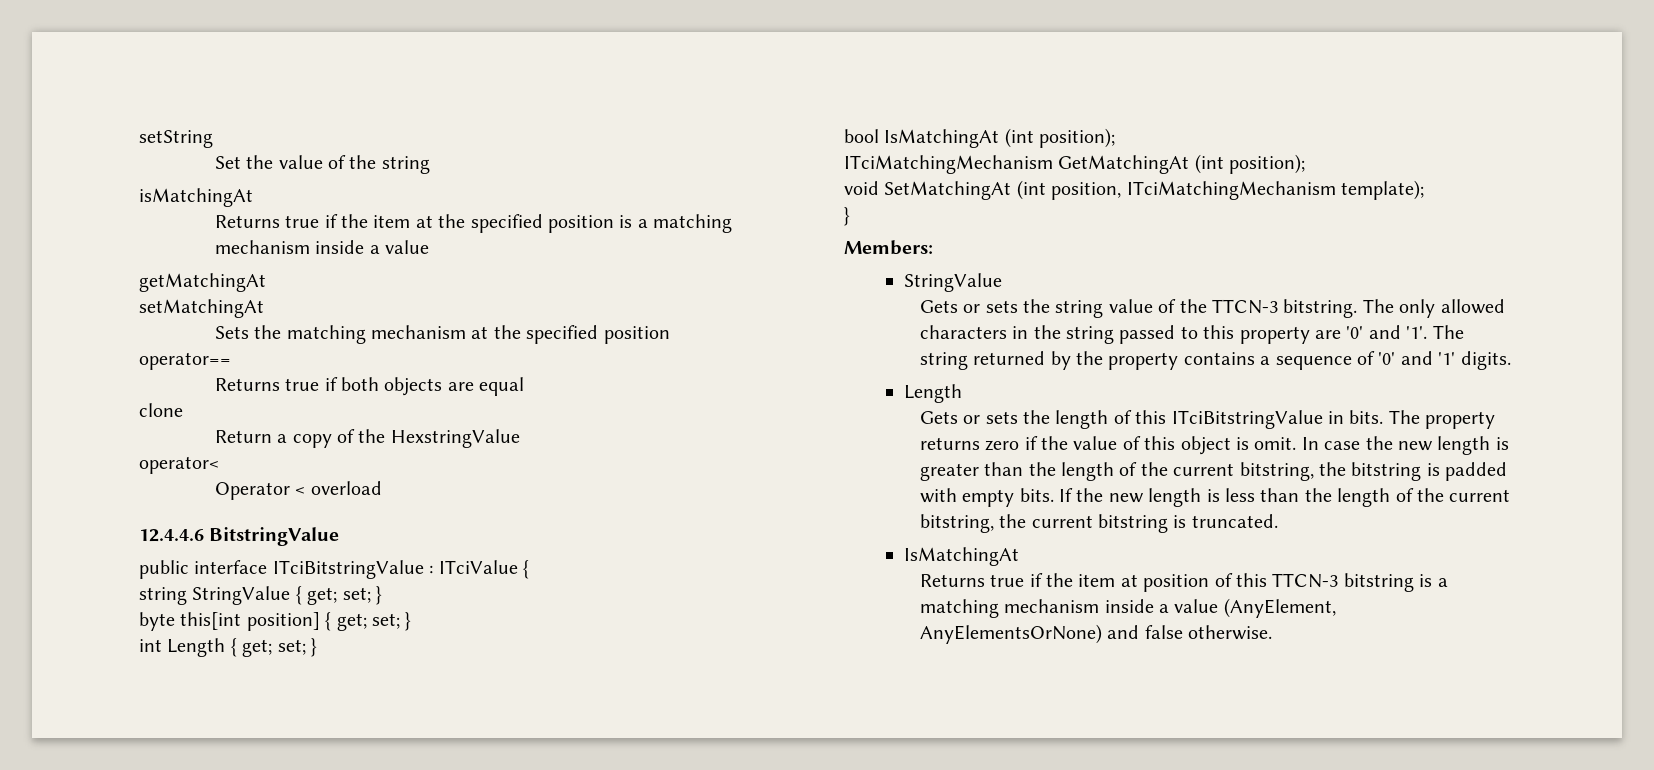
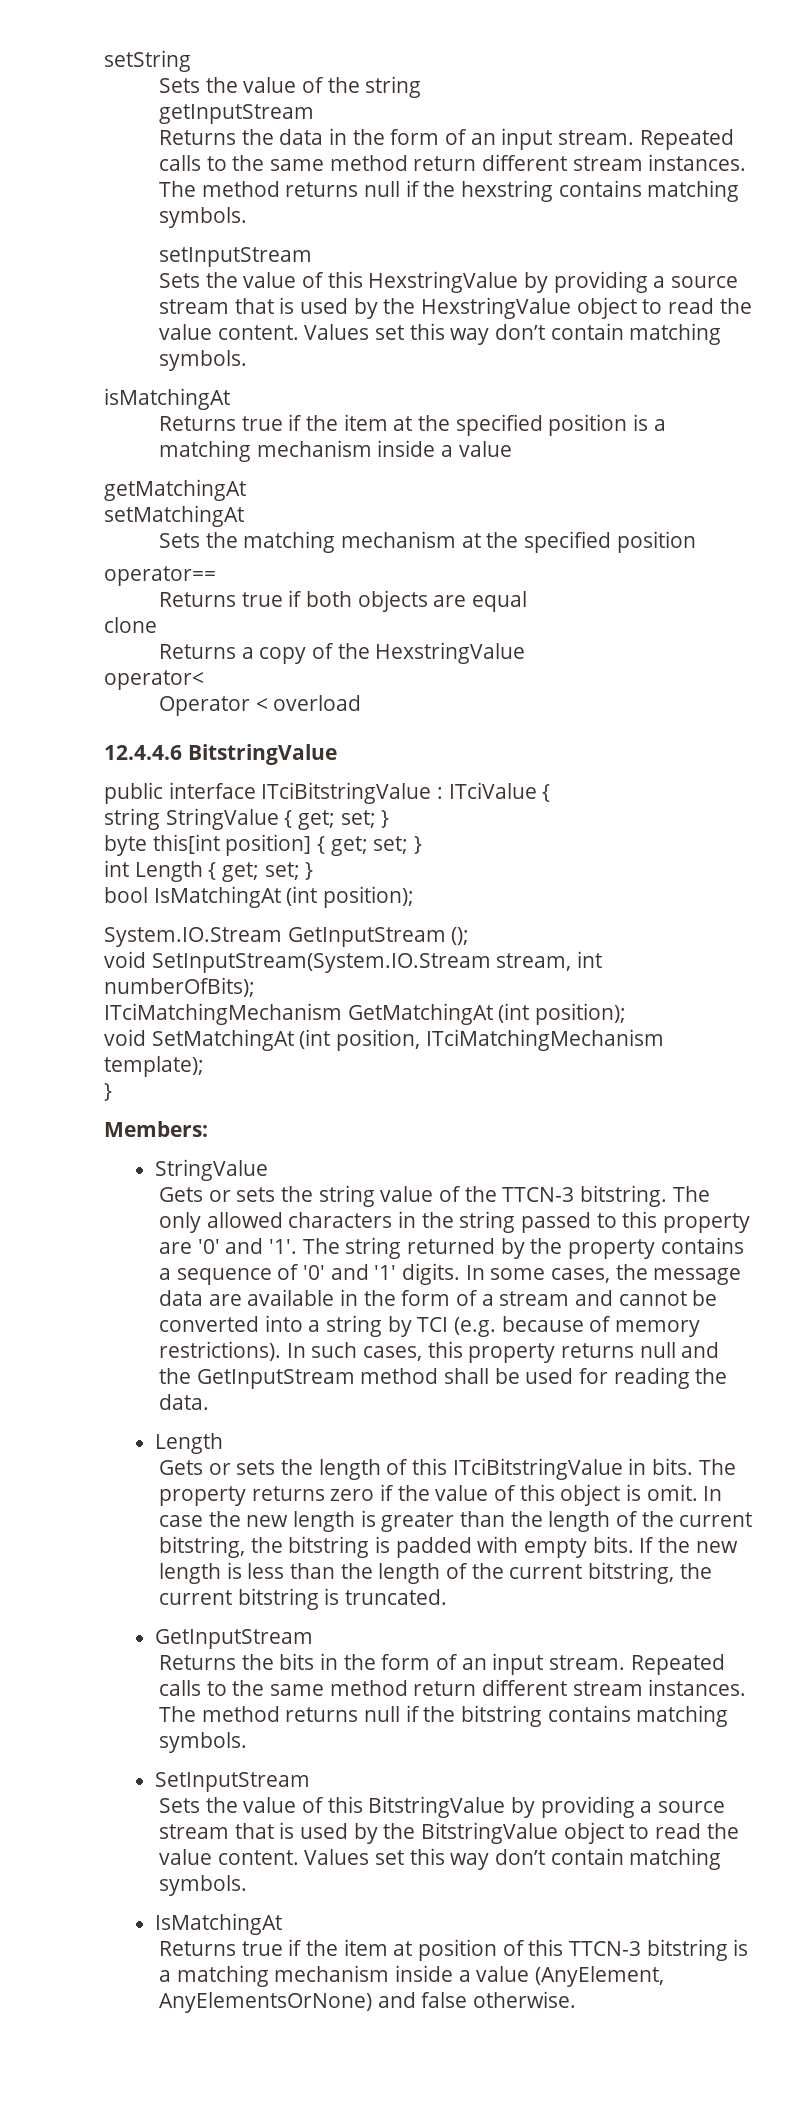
[214,156,241,169] Set -> [158,78,200,93] Sets
(430, 165) none -> [158,104,314,124] [158,128,734,150] [158,154,747,171] [158,180,740,202] [158,207,247,228] [158,247,312,267] [158,271,738,293] [158,297,752,319] [158,323,722,345] [158,350,247,371] // getInputStream // Returns the data in the form of an input stream. Repeated calls to the same method return different stream instances. The method returns null if the hexstring contains matching symbols. // setInputStream // Sets the value of this HexstringValue by providing a source stream that is used by the HexstringValue object to read the value content. Values set this way don’t contain matching symbols.
[214,430,272,443] Return -> [158,644,236,659] Returns
(1116, 138) none -> [104,927,470,947] [104,951,602,973] [104,977,255,997] // System.IO.Stream GetInputStream (); // void SetInputStream(System.IO.Stream stream, int numberOfBits);
(1511, 360) none -> [465,1264,742,1285] [158,1289,718,1306] [158,1315,700,1337] [158,1341,720,1363] [158,1367,728,1389] [158,1394,209,1410] In some cases, the message data are available in the form of a stream and cannot be converted into a string by TCI (e.g. because of memory restrictions). In such cases, this property returns null and the GetInputStream method shall be used for reading the data.
(1278, 521) none -> [154,1629,313,1649] [158,1653,725,1675] [158,1679,747,1696] [158,1705,729,1727] [158,1732,247,1753] [154,1772,310,1792] [158,1796,725,1818] [158,1822,739,1844] [158,1848,722,1870] [158,1875,247,1896] // GetInputStream // Returns the bits in the form of an input stream. Repeated calls to the same method return different stream instances. The method returns null if the bitstring contains matching symbols. // SetInputStream // Sets the value of this BitstringValue by providing a source stream that is used by the BitstringValue object to read the value content. Values set this way don’t contain matching symbols.

